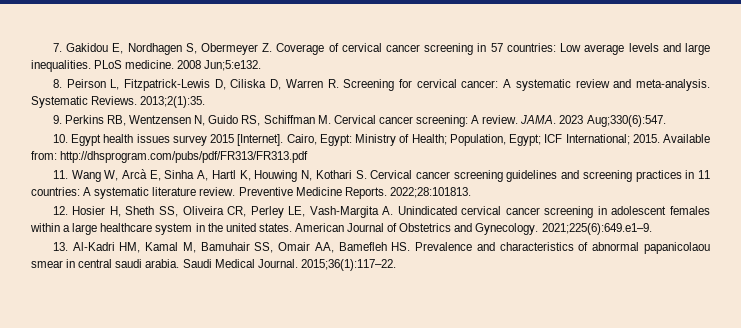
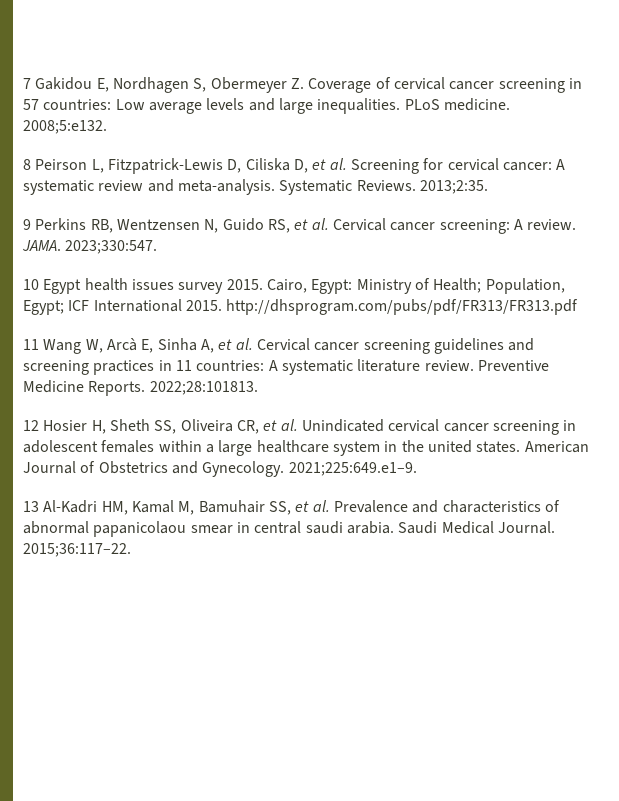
[52,43,62,52] 7. -> [23,78,31,89] 7
[177,60,262,71] [52,79,62,88] 2008 Jun;5:e132. // 8. -> [23,120,107,134] [23,159,31,170] 2008;5:e132. // 8
[285,79,339,88] Warren R. -> [312,158,347,170] et al.
[140,96,206,108] [52,115,62,124] 2013;2(1):35. // 9. -> [419,180,488,194] [23,219,31,230] 2013;2:35. // 9
[263,115,331,124] Schiffman M. -> [294,218,329,230] et al.
[559,115,666,127] [52,134,68,143] 2023 Aug;330(6):547. // 10. -> [65,240,158,254] [23,279,39,290] 2023;330:547. // 10
[210,134,284,146] 2015 [Internet]. -> [226,279,263,290] 2015.
[565,134,710,145] [31,151,57,160] International; 2015. Available from: -> [93,299,222,312] International 2015.
[52,170,68,179] 11. -> [23,339,39,350] 11
[211,170,367,182] Hartl K, Houwing N, Kothari S. -> [218,338,253,350] et al.
[52,206,68,215] 12. -> [23,420,39,431] 12
[250,206,394,218] Perley LE, Vash-Margita A. -> [263,419,298,431] et al.
[541,223,652,235] [52,242,68,251] 2021;225(6):649.e1–9. // 13. -> [288,462,417,476] [23,501,39,512] 2021;225:649.e1–9. // 13
[278,242,411,253] Omair AA, Bamefleh HS. -> [295,500,330,512] et al.
[300,259,396,271] 2015;36(1):117–22. -> [23,543,131,557] 2015;36:117–22.

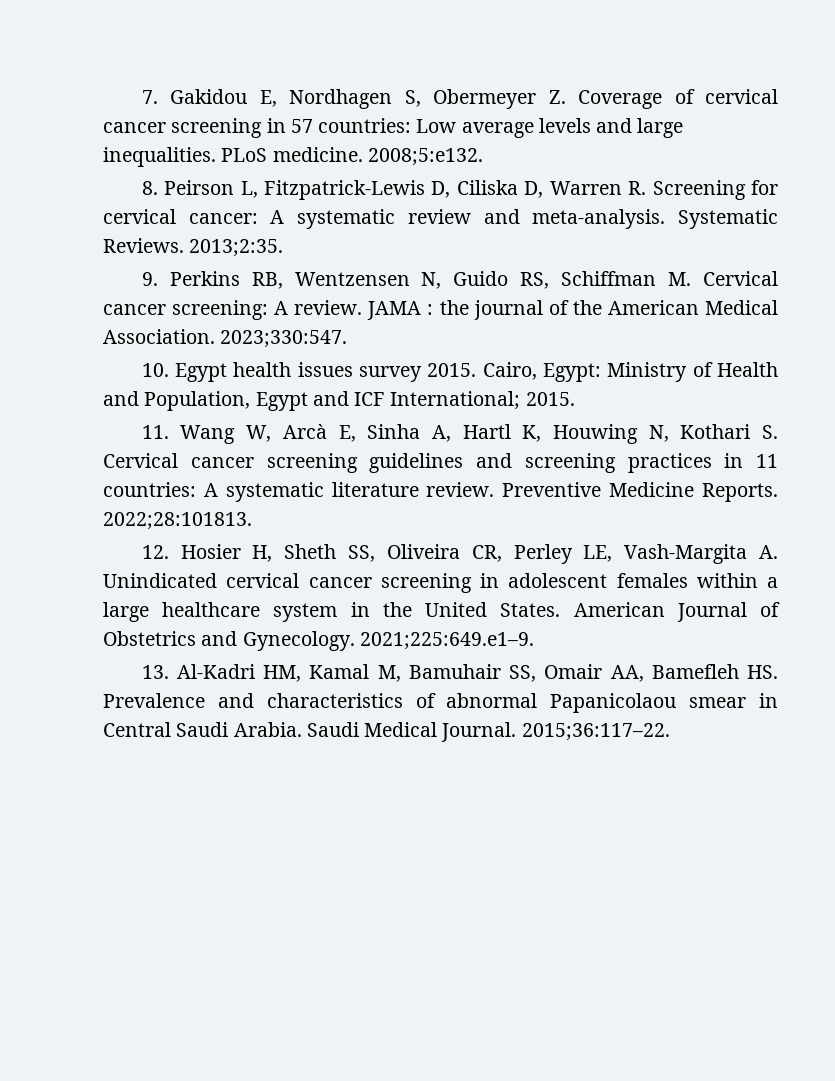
[23,78,31,89] 7 -> [141,90,158,104] 7.
[23,159,31,170] 8 -> [141,181,158,195] 8.
[312,158,347,170] et al. -> [549,181,647,195] Warren R.
[23,219,31,230] 9 -> [141,272,158,286] 9.
[294,218,329,230] et al. -> [561,271,692,286] Schiffman M.
[22,240,61,251] JAMA. -> [367,300,779,320] [103,329,215,344] JAMA : the journal of the American Medical Association.
[23,279,39,290] 10 -> [141,363,169,377] 10.
[433,278,565,294] [23,299,579,315] [23,339,39,350] Health; Population, Egypt; ICF International 2015. http://dhsprogram.com/pubs/pdf/FR313/FR313.pdf // 11 -> [717,362,778,377] [103,391,575,411] [141,425,169,439] Health and Population, Egypt and ICF International; 2015. // 11.
[218,338,253,350] et al. -> [462,424,778,444] Hartl K, Houwing N, Kothari S.
[23,420,39,431] 12 -> [141,545,169,559] 12.
[263,419,298,431] et al. -> [513,544,778,564] Perley LE, Vash-Margita A.
[427,440,521,453] united states. -> [425,602,561,617] United States.
[23,501,39,512] 13 -> [141,665,169,679] 13.
[295,500,330,512] et al. -> [544,664,778,682] Omair AA, Bamefleh HS.
[93,521,187,537] papanicolaou -> [550,693,677,713] Papanicolaou
[254,521,394,534] central saudi arabia. -> [103,722,302,737] Central Saudi Arabia.

